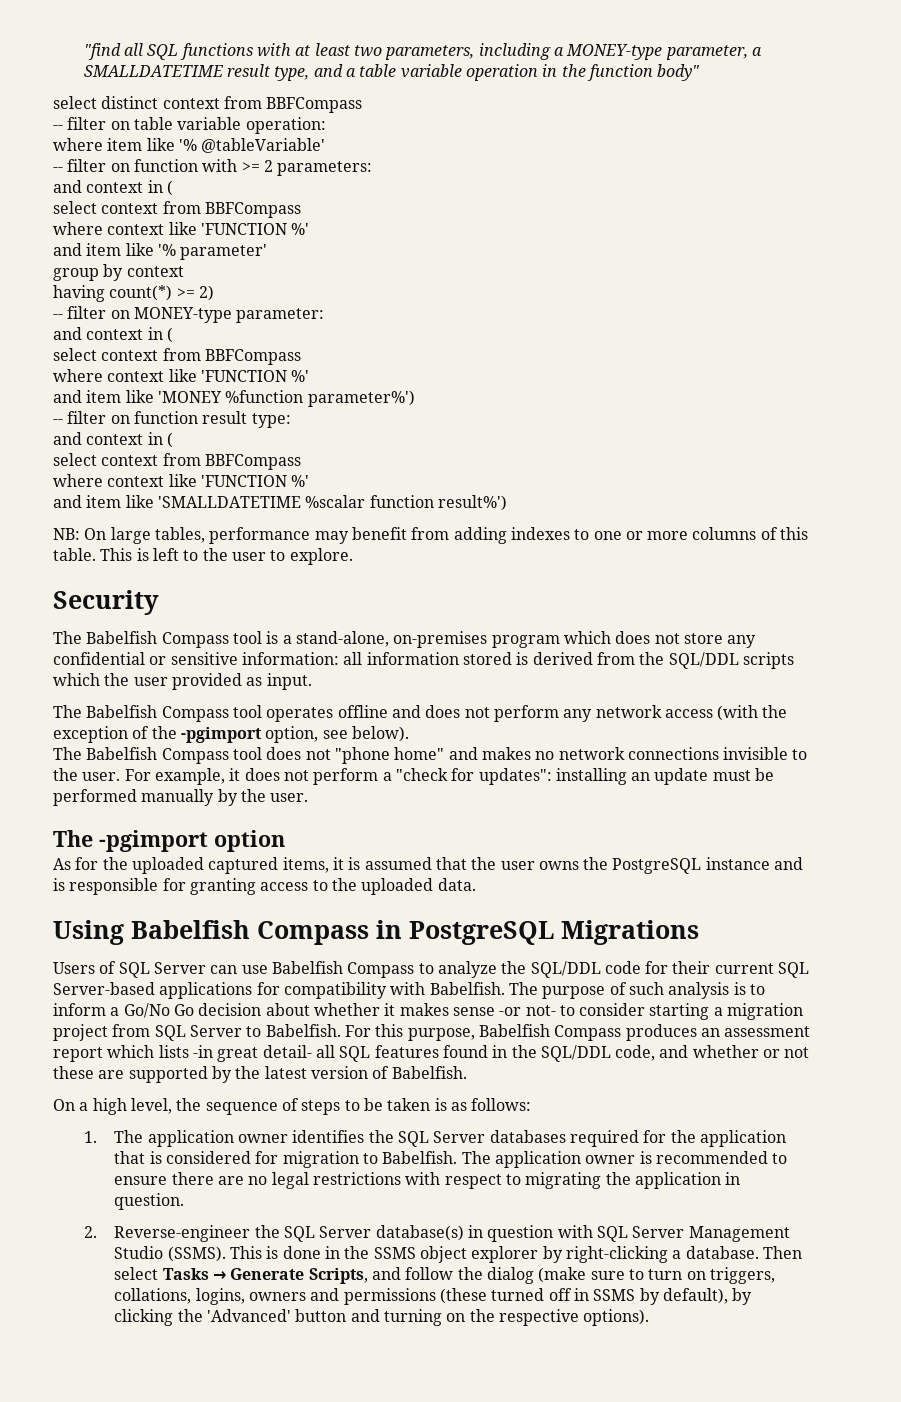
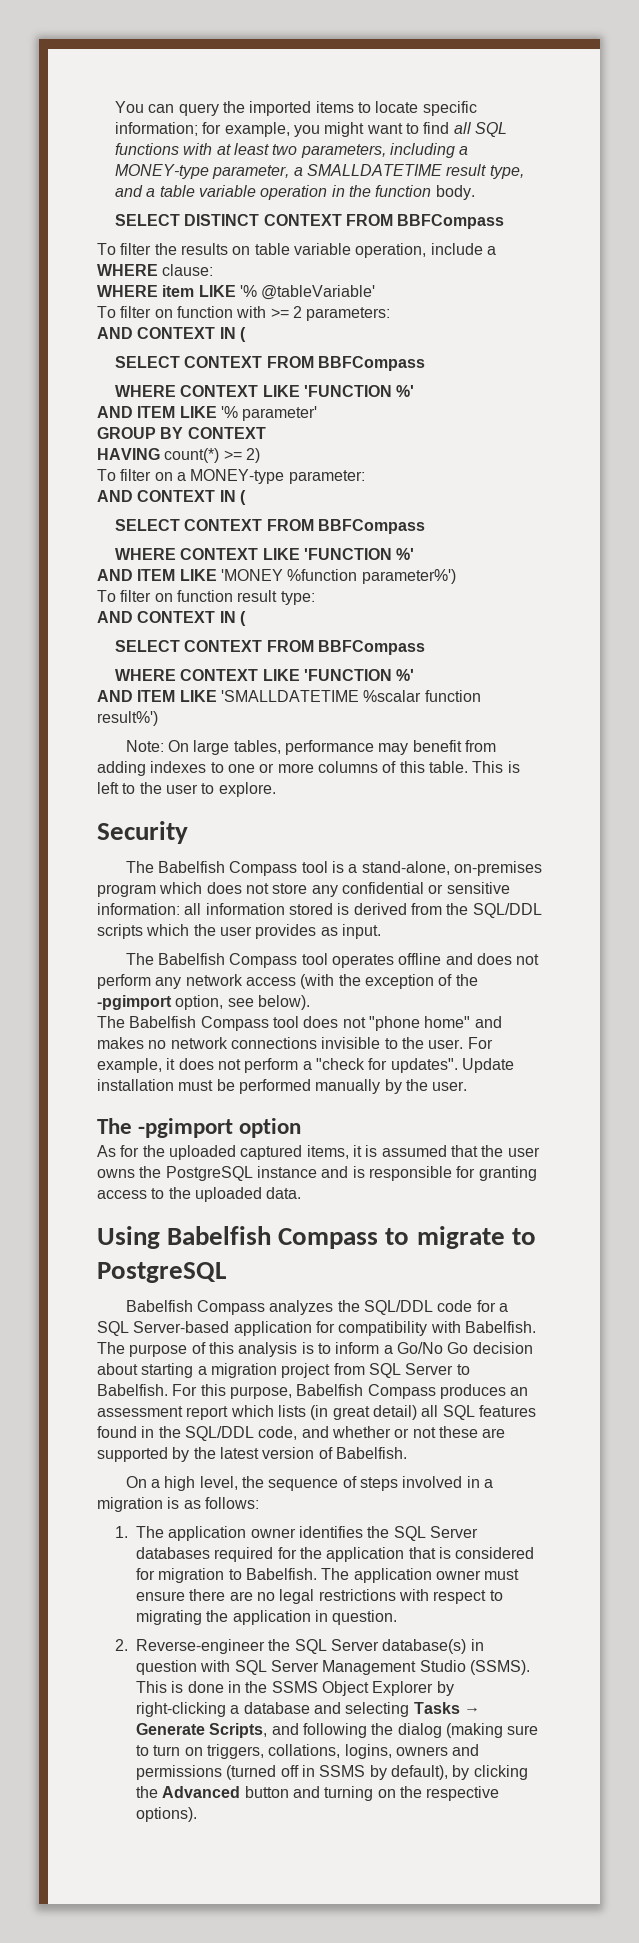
[83,43,121,60] "find -> [114,101,477,116] [114,122,450,137] You can query the imported items to locate specific information; for example, you might want to find
[657,64,701,81] [53,96,363,113] [53,117,326,134] [53,138,175,151] body" // select distinct context from BBFCompass // -- filter on table variable operation: // where item like -> [435,185,475,200] [114,214,505,229] [97,243,496,258] [97,264,214,276] [97,285,236,297] body. // SELECT DISTINCT CONTEXT FROM BBFCompass // To filter the results on table variable operation, include a WHERE clause: // WHERE item LIKE
[53,167,63,172] -- -> [97,306,116,318] To
[53,180,173,196] [53,201,301,218] [53,222,310,235] [53,243,154,256] and context in ( // select context from BBFCompass // where context like 'FUNCTION %' // and item like -> [97,327,246,342] [114,356,425,371] [114,385,415,397] [97,406,217,418] AND CONTEXT IN ( // SELECT CONTEXT FROM BBFCompass // WHERE CONTEXT LIKE 'FUNCTION %' // AND ITEM LIKE
[53,264,184,281] [53,285,105,302] group by context // having -> [97,427,266,439] [97,448,160,460] GROUP BY CONTEXT // HAVING
[53,306,130,319] -- filter on -> [97,469,186,481] To filter on a
[53,327,173,343] [53,348,301,365] [53,369,310,382] [53,390,154,403] and context in ( // select context from BBFCompass // where context like 'FUNCTION %' // and item like -> [97,490,246,505] [114,519,425,534] [114,548,415,560] [97,569,217,581] AND CONTEXT IN ( // SELECT CONTEXT FROM BBFCompass // WHERE CONTEXT LIKE 'FUNCTION %' // AND ITEM LIKE
[53,419,63,424] -- -> [97,590,116,602] To
[53,432,173,448] [53,453,301,470] [53,474,310,487] [53,495,154,508] and context in ( // select context from BBFCompass // where context like 'FUNCTION %' // and item like -> [97,611,246,626] [114,640,425,655] [114,669,415,681] [97,690,217,702] AND CONTEXT IN ( // SELECT CONTEXT FROM BBFCompass // WHERE CONTEXT LIKE 'FUNCTION %' // AND ITEM LIKE
[53,528,80,540] NB: -> [125,740,164,752] Note:
[171,673,242,690] provided -> [255,924,317,939] provides
[478,768,709,785] updates": installing an update -> [390,1058,514,1073] [97,1079,174,1091] updates". Update installation
[376,920,699,945] [53,961,497,978] in PostgreSQL Migrations // Users of SQL Server can use Babelfish Compass to analyze -> [385,1226,536,1249] [97,1262,226,1283] [125,1300,334,1315] to migrate to PostgreSQL // Babelfish Compass analyzes
[672,961,774,974] their current -> [498,1303,508,1312] a
[159,982,253,999] applications -> [233,1321,312,1336] application
[628,982,664,995] such -> [208,1342,234,1354] this
[313,1003,646,1016] whether it makes sense -or not- to consider -> (138, 1369) none
[192,1045,312,1062] -in great detail- -> [310,1405,417,1420] (in great detail)
[344,1098,431,1111] to be taken -> [402,1476,493,1488] [97,1497,163,1512] involved in a migration
[639,1151,788,1164] is recommended to -> [484,1569,520,1580] must
[420,1246,539,1263] object explorer -> [321,1681,434,1696] Object Explorer
[685,1246,802,1259] [114,1267,159,1280] database. Then select -> [243,1702,410,1717] database and selecting
[405,1267,454,1280] follow -> [302,1723,367,1738] following
[538,1267,587,1283] (make -> [445,1723,503,1738] (making
[440,1288,545,1304] (these turned -> [226,1765,277,1780] (turned
[207,1309,292,1322] 'Advanced' -> [162,1786,241,1798] Advanced

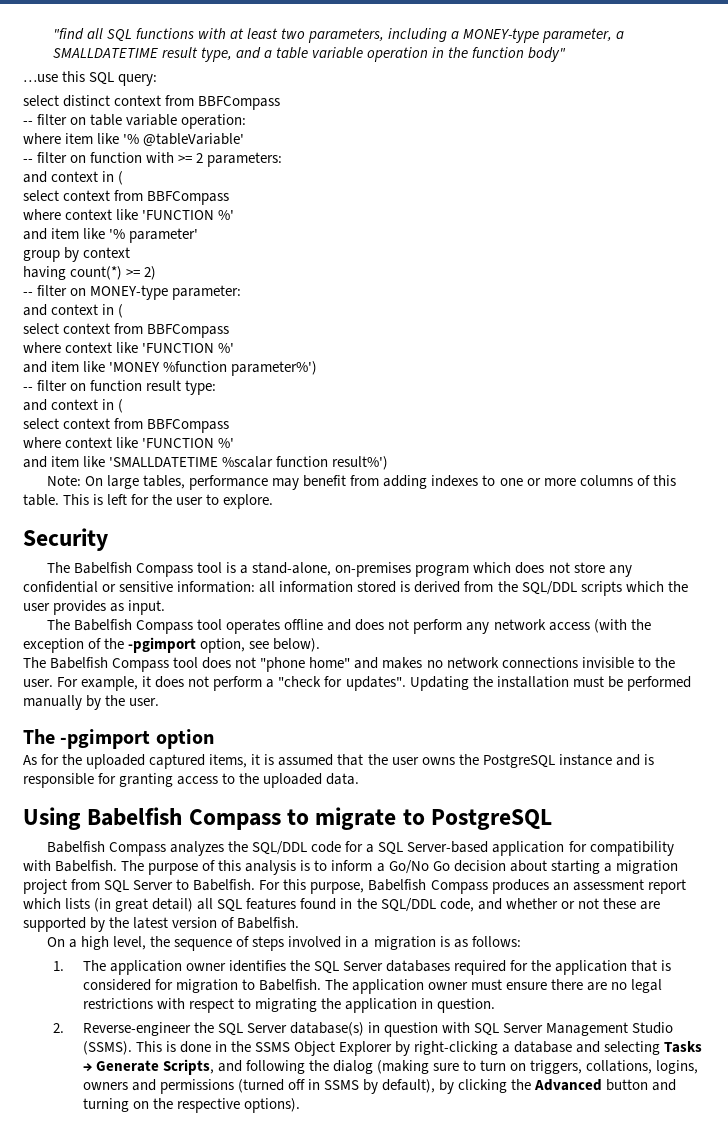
[114,101,477,116] [114,122,450,137] You can query the imported items to locate specific information; for example, you might want to find -> [52,28,84,40] "find
[435,185,475,200] [114,214,505,229] [97,243,496,258] [97,264,214,276] [97,285,236,297] body. // SELECT DISTINCT CONTEXT FROM BBFCompass // To filter the results on table variable operation, include a WHERE clause: // WHERE item LIKE -> [528,47,567,62] [23,71,158,86] [23,95,281,110] [23,114,247,129] [23,133,120,144] body" // …use this SQL query: // select distinct context from BBFCompass // -- filter on table variable operation: // where item like
[97,306,116,318] To -> [23,159,33,163] --
[97,327,246,342] [114,356,425,371] [114,385,415,397] [97,406,217,418] AND CONTEXT IN ( // SELECT CONTEXT FROM BBFCompass // WHERE CONTEXT LIKE 'FUNCTION %' // AND ITEM LIKE -> [23,171,124,185] [23,190,230,205] [23,209,235,220] [23,228,106,240] and context in ( // select context from BBFCompass // where context like 'FUNCTION %' // and item like
[97,427,266,439] [97,448,160,460] GROUP BY CONTEXT // HAVING -> [23,247,131,262] [23,266,66,280] group by context // having
[97,469,186,481] To filter on a -> [23,285,87,296] -- filter on
[97,490,246,505] [114,519,425,534] [114,548,415,560] [97,569,217,581] AND CONTEXT IN ( // SELECT CONTEXT FROM BBFCompass // WHERE CONTEXT LIKE 'FUNCTION %' // AND ITEM LIKE -> [23,304,124,318] [23,323,230,338] [23,342,235,353] [23,361,106,373] and context in ( // select context from BBFCompass // where context like 'FUNCTION %' // and item like
[97,590,116,602] To -> [23,387,33,391] --
[97,611,246,626] [114,640,425,655] [114,669,415,681] [97,690,217,702] AND CONTEXT IN ( // SELECT CONTEXT FROM BBFCompass // WHERE CONTEXT LIKE 'FUNCTION %' // AND ITEM LIKE -> [23,399,124,413] [23,418,230,433] [23,437,235,448] [23,456,106,468] and context in ( // select context from BBFCompass // where context like 'FUNCTION %' // and item like
[122,783,136,794] to -> [131,494,150,505] for
[461,1058,514,1073] Update -> [409,676,493,691] Updating the

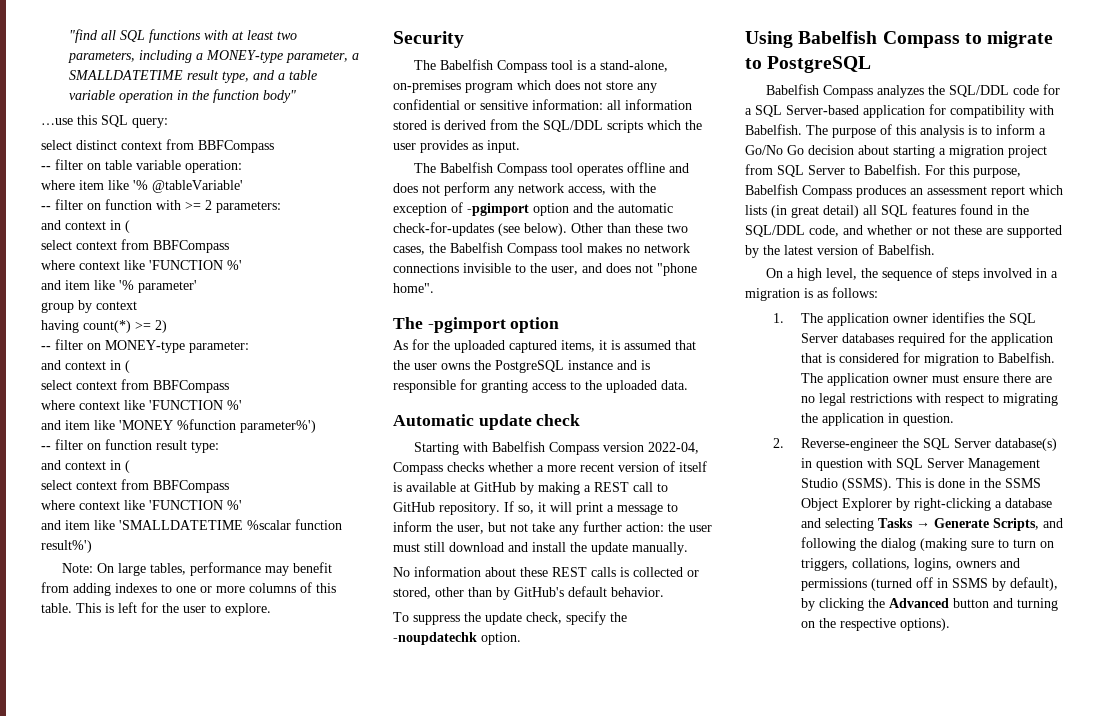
[548,619,627,633] access (with -> [568,183,635,195] access, with
[104,637,321,653] [23,657,379,672] the -pgimport option, see below). // The Babelfish Compass tool does not "phone home" and -> [467,203,673,216] [393,222,688,236] [393,242,583,256] -pgimport option and the automatic check-for-updates (see below). Other than these two cases, the Babelfish Compass tool
[23,676,691,691] [23,695,160,710] user. For example, it does not perform a "check for updates". Updating the installation must be performed manually by the user. -> [551,263,697,276] [393,283,434,293] user, and does not "phone home".
(360, 779) none -> [393,414,581,430] [414,441,700,455] [393,461,707,475] [393,482,668,495] [393,501,678,515] [393,521,712,535] [393,542,688,555] [393,566,699,577] [393,586,664,600] [393,611,627,625] [393,632,521,645] // Automatic update check // Starting with Babelfish Compass version 2022-04, Compass checks whether a more recent version of itself is available at GitHub by making a REST call to GitHub repository. If so, it will print a message to inform the user, but not take any further action: the user must still download and install the update manually. // No information about these REST calls is collected or stored, other than by GitHub's default behavior. // To suppress the update check, specify the -noupdatechk option.

